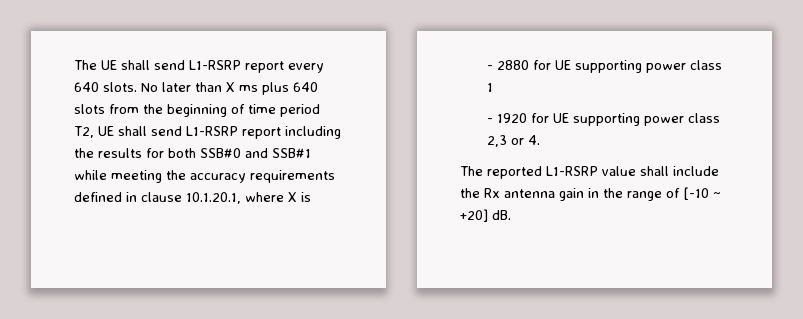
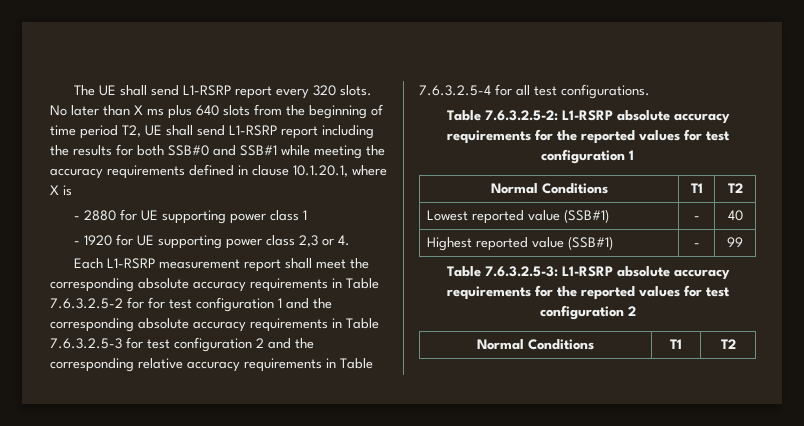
[74,82,99,92] 640 -> [313,85,337,96] 320
[460,166,719,179] [460,187,721,201] [460,209,511,222] The reported L1-RSRP value shall include the Rx antenna gain in the range of [-10 ~ +20] dB. -> [74,258,370,272] [50,278,379,292] [50,297,332,312] [50,318,379,332] [50,337,314,352] [50,358,373,372] [419,84,650,99] [446,110,730,124] [446,129,730,144] [541,149,634,164] [490,183,608,194] [690,183,703,193] [727,183,743,193] [426,209,609,224] [693,216,700,220] [727,210,743,221] [426,236,613,251] [693,243,700,247] [727,237,743,247] [446,266,730,280] [446,285,730,300] [539,305,636,320] [477,339,594,350] [670,339,682,349] [720,339,736,349] Each L1-RSRP measurement report shall meet the corresponding absolute accuracy requirements in Table 7.6.3.2.5-2 for for test configuration 1 and the corresponding absolute accuracy requirements in Table 7.6.3.2.5-3 for test configuration 2 and the corresponding relative accuracy requirements in Table 7.6.3.2.5-4 for all test configurations. // Table 7.6.3.2.5-2: L1-RSRP absolute accuracy requirements for the reported values for test configuration 1 // Normal Conditions | T1 | T2 // Lowest reported value (SSB#1) | - | 40 // Highest reported value (SSB#1) | - | 99 // Table 7.6.3.2.5-3: L1-RSRP absolute accuracy requirements for the reported values for test configuration 2 // Normal Conditions | T1 | T2

